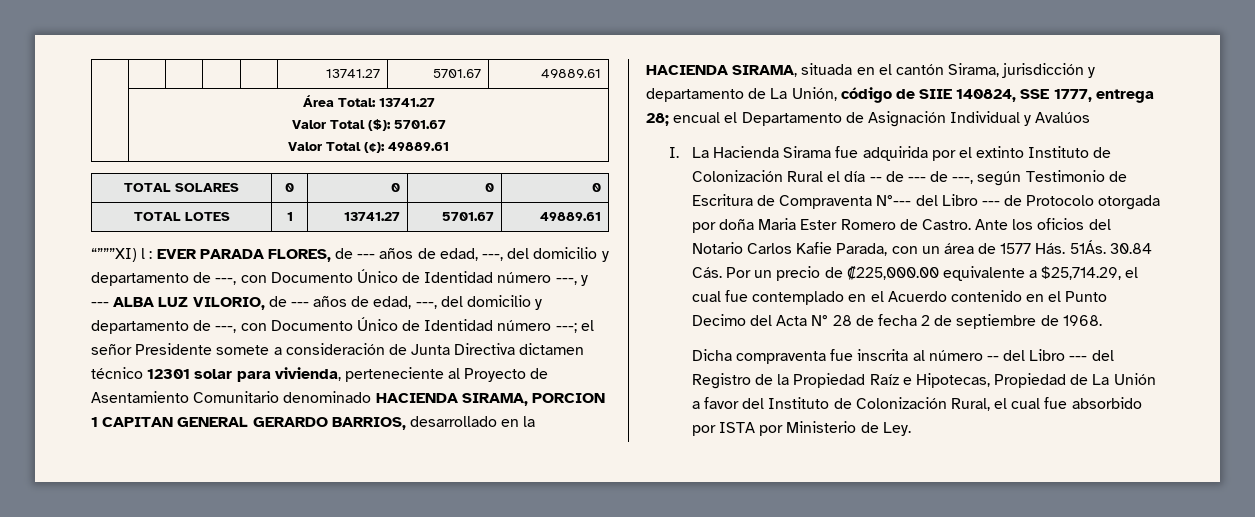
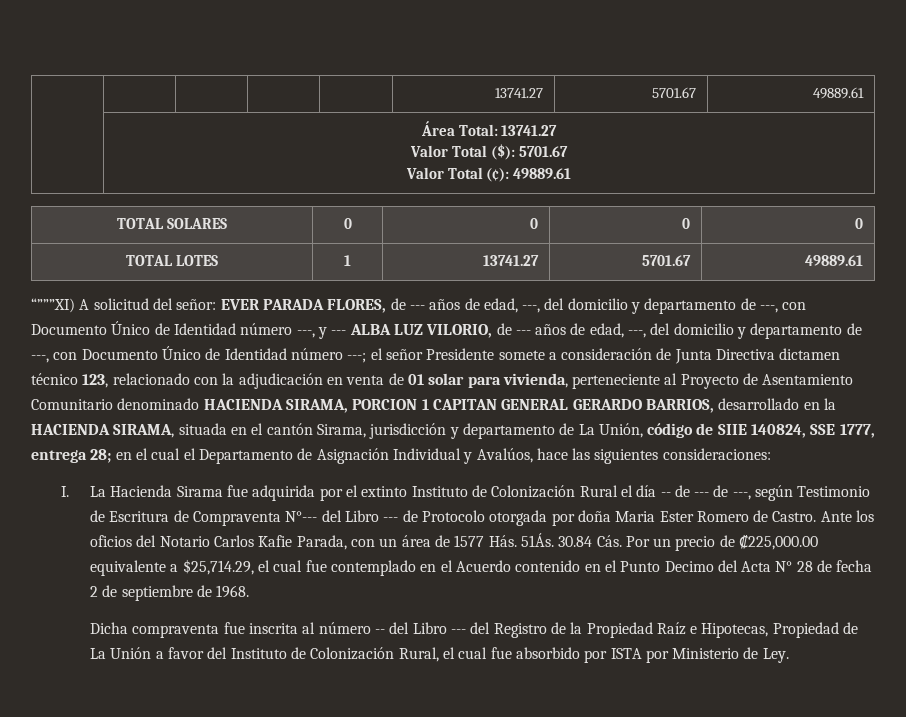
[141,248,153,259] l : -> [79,298,217,310] A solicitud del señor:
[147,369,191,379] 12301 -> [82,373,424,389] 123, relacionado con la adjudicación en venta de 01
[673,112,721,123] encual -> [115,448,181,460] en el cual
[1035,112,1091,123] Avalúos -> [476,448,771,464] Avalúos, hace las siguientes consideraciones:

